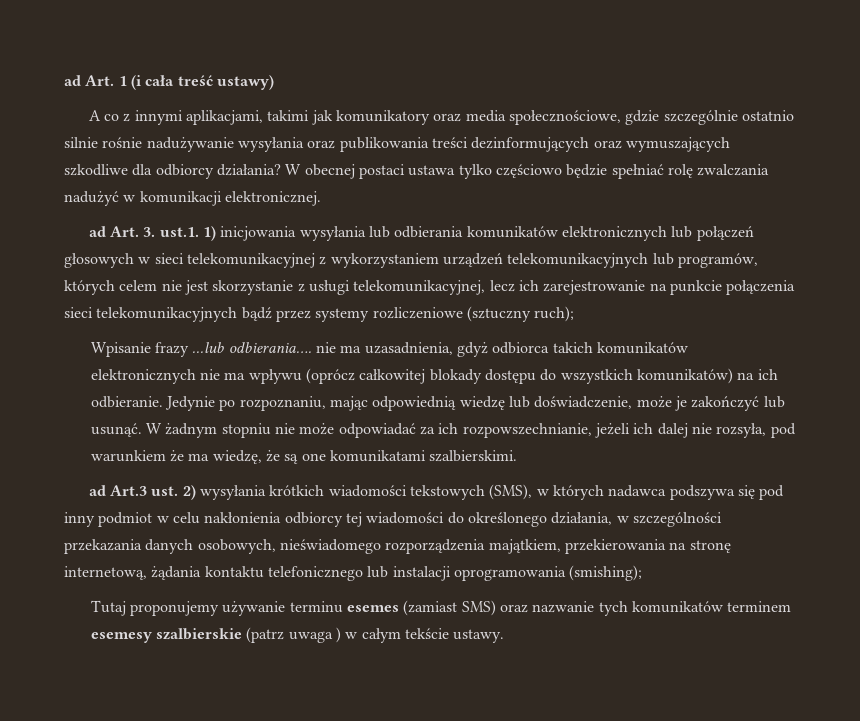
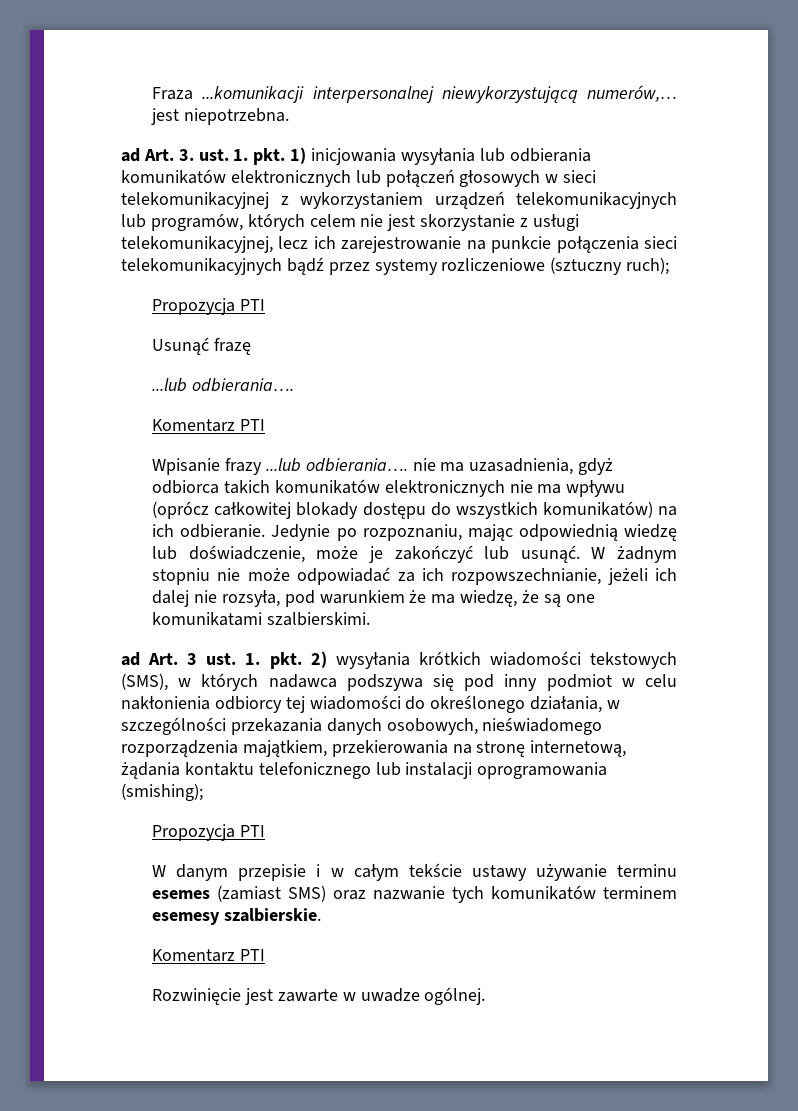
[64,75,274,90] [88,110,794,125] [64,137,730,152] [64,164,770,179] [64,191,321,206] ad Art. 1 (i cała treść ustawy) // A co z innymi aplikacjami, takimi jak komunikatory oraz media społecznościowe, gdzie szczególnie ostatnio silnie rośnie nadużywanie wysyłania oraz publikowania treści dezinformujących oraz wymuszających szkodliwe dla odbiorcy działania? W obecnej postaci ustawa tylko częściowo będzie spełniać rolę zwalczania nadużyć w komunikacji elektronicznej. -> [152,85,677,103] [151,108,289,125] Fraza ...komunikacji interpersonalnej niewykorzystującą numerów,… jest niepotrzebna.
[159,227,199,237] ust.1. -> [198,148,286,165] ust. 1. pkt.
(575, 314) none -> [152,298,265,315] [152,337,251,355] [152,378,294,392] [152,419,265,432] // Propozycja PTI // Usunąć frazę // ...lub odbierania…. // Komentarz PTI
[110,485,179,496] Art.3 ust. -> [148,652,302,669] Art. 3 ust. 1. pkt.
[90,600,220,616] Tutaj proponujemy -> [152,824,265,841] [152,863,527,881] Propozycja PTI // W danym przepisie i w całym tekście ustawy
[156,627,505,643] szalbierskie (patrz uwaga ) w całym tekście ustawy. -> [223,908,321,922] [152,949,265,962] [152,987,486,1005] szalbierskie. // Komentarz PTI // Rozwinięcie jest zawarte w uwadze ogólnej.

